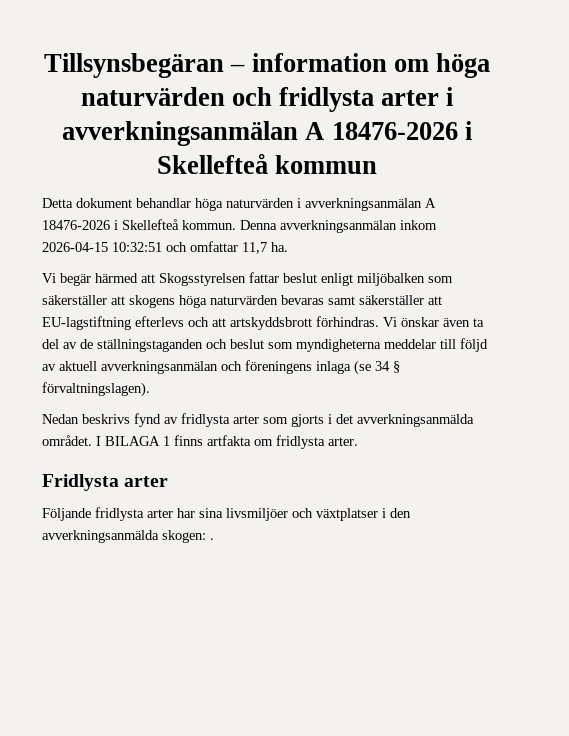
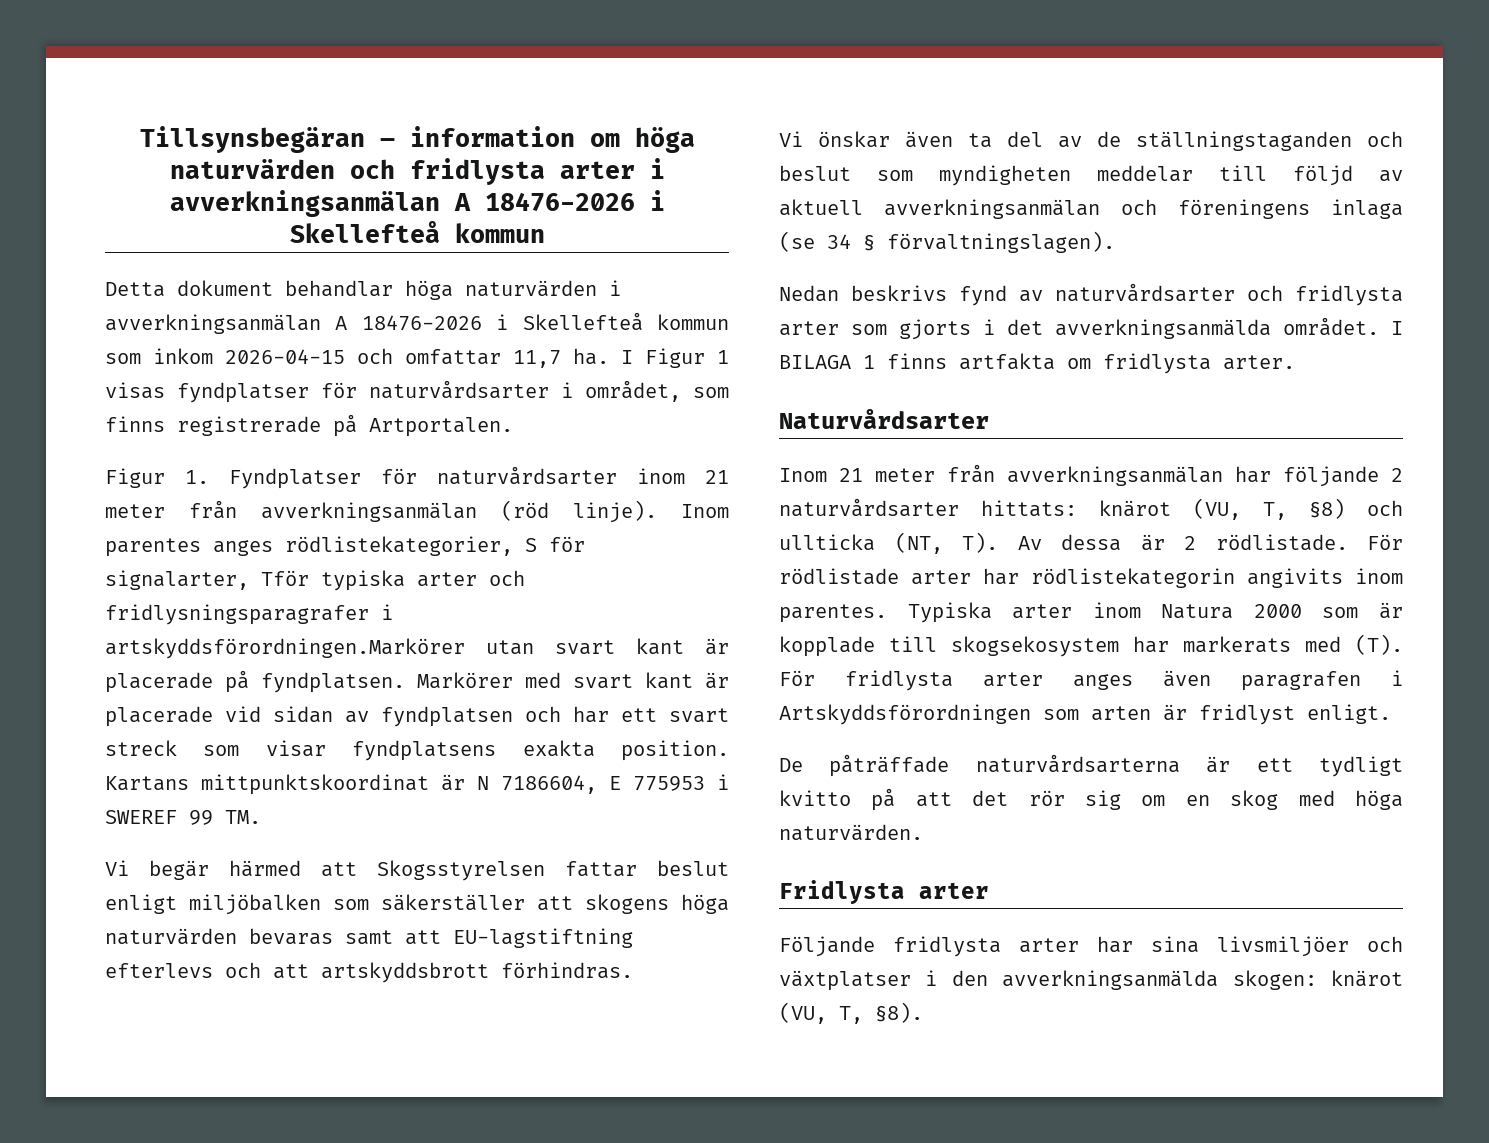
[182,220,397,233] kommun. Denna avverkningsanmälan -> [656,314,729,330] [105,353,141,364] kommun som
[112,242,162,252] 10:32:51 -> (345, 356) none
(288, 247) none -> [621,348,729,368] [105,380,729,403] [105,414,513,437] [105,466,729,489] [105,500,729,523] [105,536,585,557] [105,570,525,591] [105,604,393,625] [105,638,729,659] [105,670,729,693] [105,706,729,727] [105,740,729,761] [105,774,729,795] [105,810,261,825] I Figur 1 visas fyndplatser för naturvårdsarter i området, som finns registrerade på Artportalen. // Figur 1. Fyndplatser för naturvårdsarter inom 21 meter från avverkningsanmälan (röd linje). Inom parentes anges rödlistekategorier, S för signalarter, Tför typiska arter och fridlysningsparagrafer i artskyddsförordningen.Markörer utan svart kant är placerade på fyndplatsen. Markörer med svart kant är placerade vid sidan av fyndplatsen och har ett svart streck som visar fyndplatsens exakta position. Kartans mittpunktskoordinat är N 7186604, E 775953 i SWEREF 99 TM.
[359,295,424,305] säkerställer -> (393, 937) none
(379, 321) none -> (633, 970) //
[296,339,381,352] myndigheterna -> [939,165,1071,186] myndigheten
(178, 420) none -> [1055,283,1283,302] naturvårdsarter och
(358, 441) none -> [779,409,989,429] [779,464,1403,487] [779,498,1403,520] [779,532,1403,554] [779,568,1403,588] [779,602,1403,623] [779,634,1403,657] [779,670,1403,691] [779,704,1391,725] [779,754,1403,777] [779,788,1403,811] [779,824,923,841] // Naturvårdsarter // Inom 21 meter från avverkningsanmälan har följande 2 naturvårdsarter hittats: knärot (VU, T, §8) och ullticka (NT, T). Av dessa är 2 rödlistade. För rödlistade arter har rödlistekategorin angivits inom parentes. Typiska arter inom Natura 2000 som är kopplade till skogsekosystem har markerats med (T). För fridlysta arter anges även paragrafen i Artskyddsförordningen som arten är fridlyst enligt. // De påträffade naturvårdsarterna är ett tydligt kvitto på att det rör sig om en skog med höga naturvärden.
[210,538,214,540] . -> [1331,970,1403,987] [779,1002,923,1024] knärot (VU, T, §8).

